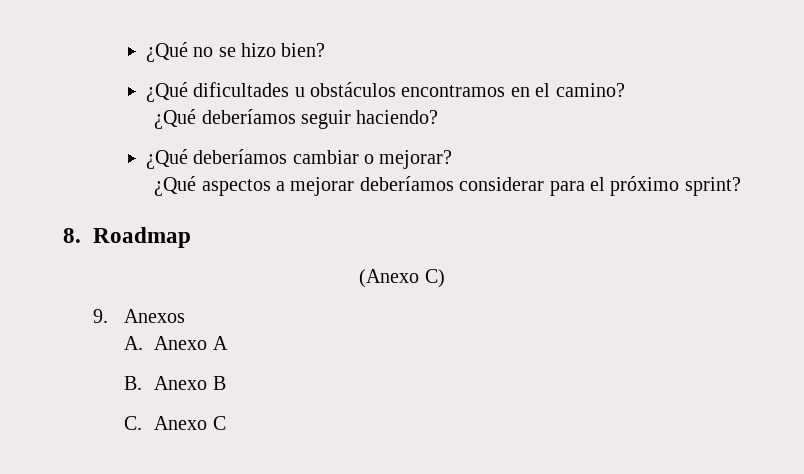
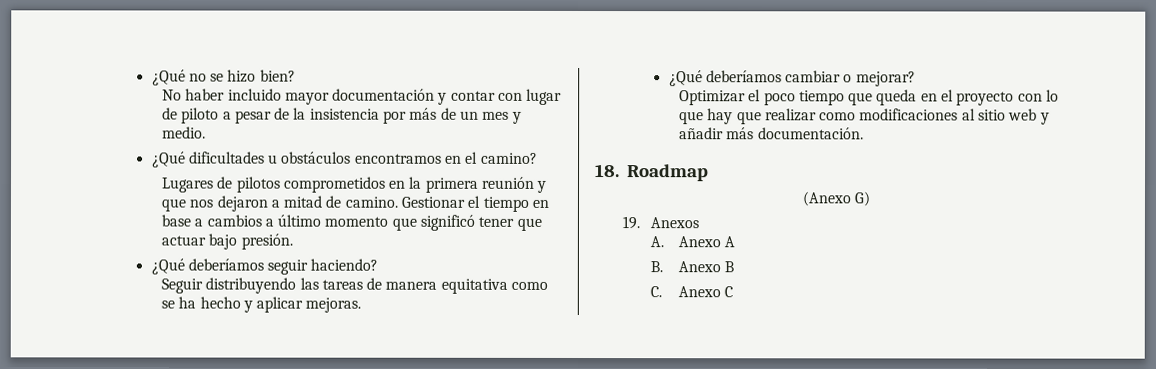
(326, 50) none -> [161,88,563,105] [161,107,522,124] [161,126,206,139] // No haber incluido mayor documentación y contar con lugar de piloto a pesar de la insistencia por más de un mes y medio.
[154,109,439,129] ¿Qué deberíamos seguir haciendo? -> [160,176,548,193] [160,195,550,212] [160,214,542,231] [160,233,293,250] [150,258,379,275] [160,277,549,294] [160,296,362,313] Lugares de pilotos comprometidos en la primera reunión y que nos dejaron a mitad de camino. Gestionar el tiempo en base a cambios a último momento que significó tener que actuar bajo presión. // ¿Qué deberíamos seguir haciendo? // Seguir distribuyendo las tareas de manera equitativa como se ha hecho y aplicar mejoras.
[154,176,741,196] [63,228,81,243] ¿Qué aspectos a mejorar deberíamos considerar para el próximo sprint? // 8. -> [678,89,1060,106] [678,108,1050,125] [678,127,864,140] [595,164,620,178] Optimizar el poco tiempo que queda en el proyecto con lo que hay que realizar como modificaciones al sitio web y añadir más documentación. // 18.
[424,269,445,288] [93,309,109,323] C) // 9. -> [854,191,871,207] [621,216,640,230] G) // 19.

